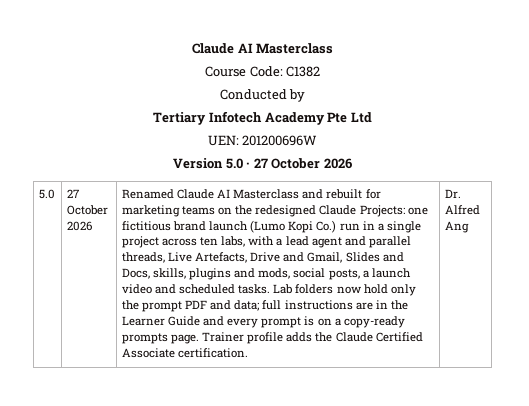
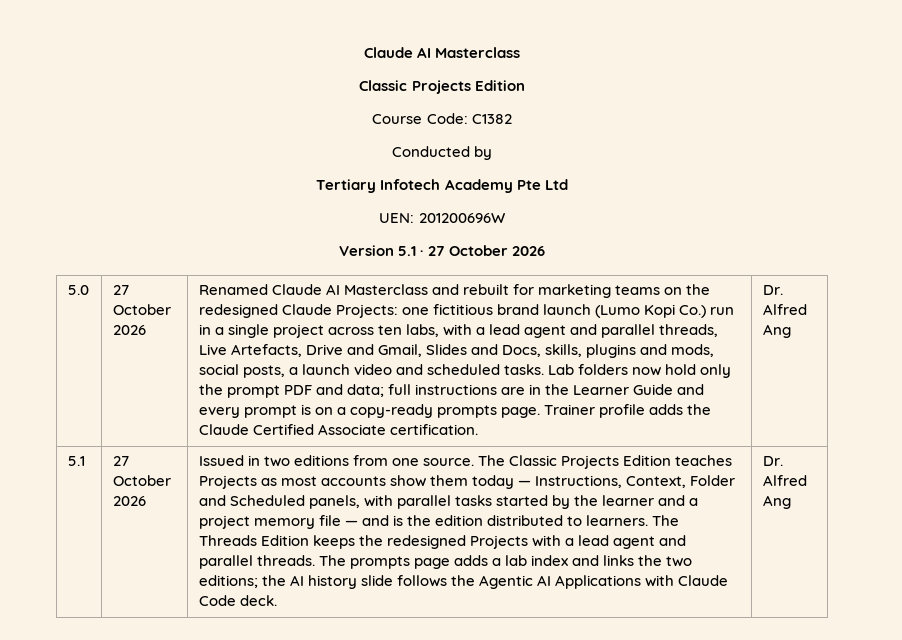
[191,43,334,54] Claude AI Masterclass -> [363,47,521,58] [359,80,525,94] Claude AI Masterclass // Classic Projects Edition
[225,158,243,169] 5.0 -> [398,246,417,256] 5.1
(469, 227) none -> [67,456,85,466] [112,456,129,466] [112,475,171,486] [112,496,146,506] [198,455,733,469] [198,475,736,489] [198,495,699,509] [198,515,680,529] [198,535,687,549] [198,555,693,569] [198,575,729,589] [198,595,277,606] [762,456,783,466] [762,475,807,486] [762,495,791,509] // 5.1 | 27 October 2026 | Issued in two editions from one source. The Classic Projects Edition teaches Projects as most accounts show them today — Instructions, Context, Folder and Scheduled panels, with parallel tasks started by the learner and a project memory file — and is the edition distributed to learners. The Threads Edition keeps the redesigned Projects with a lead agent and parallel threads. The prompts page adds a lab index and links the two editions; the AI history slide follows the Agentic AI Applications with Claude Code deck. | Dr. Alfred Ang

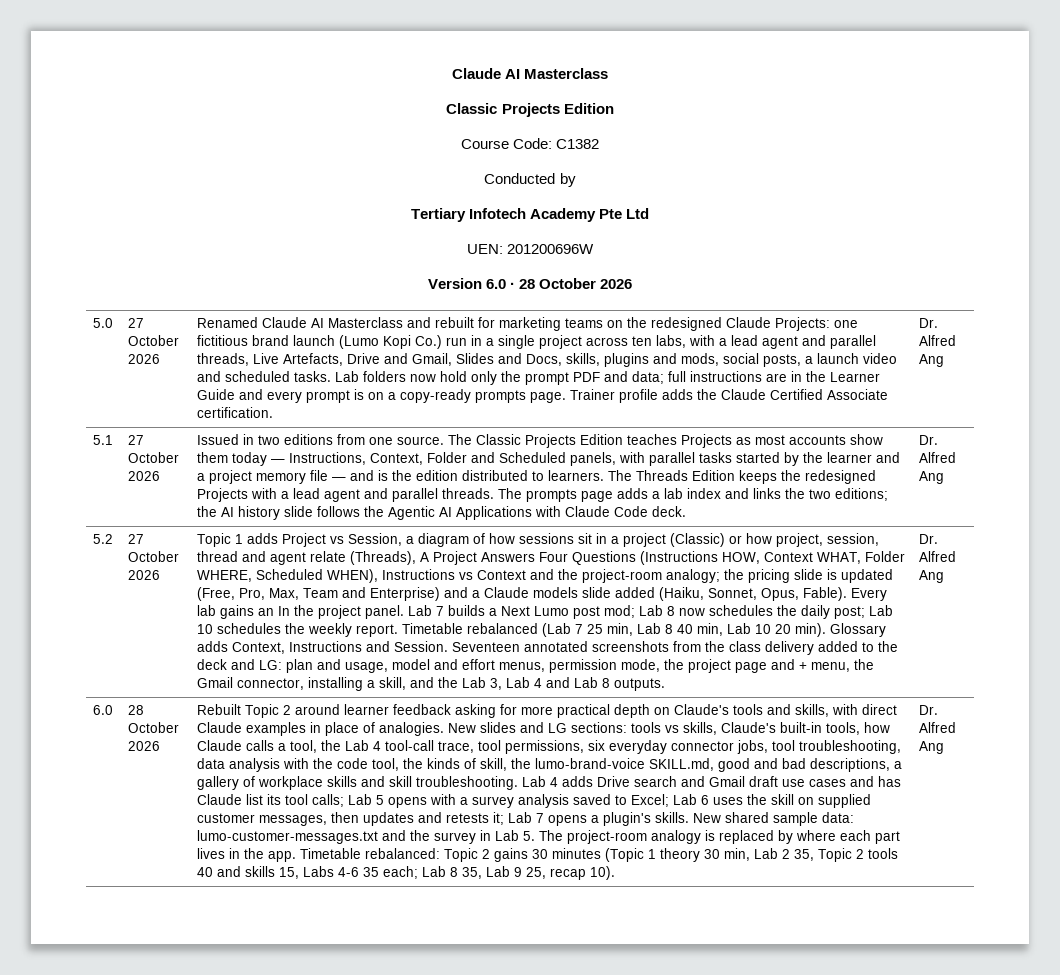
[398,246,445,256] 5.1 · 27 -> [485,279,536,289] 6.0 · 28
(791, 502) none -> [93,534,114,544] [128,534,145,544] [128,551,180,562] [128,570,161,580] [197,533,880,547] [197,551,906,565] [197,569,894,583] [197,587,888,601] [197,605,894,619] [197,623,887,637] [197,641,899,655] [197,659,875,673] [197,677,666,691] [919,534,939,544] [919,551,957,562] [919,570,945,583] [93,705,114,715] [128,705,145,715] [128,722,180,733] [128,741,161,751] [197,704,898,718] [197,722,891,736] [197,740,902,754] [197,758,903,772] [197,776,902,790] [197,794,872,808] [197,812,855,826] [197,830,901,844] [197,848,899,862] [197,866,616,880] [919,705,939,715] [919,722,957,733] [919,741,945,754] // 5.2 | 27 October 2026 | Topic 1 adds Project vs Session, a diagram of how sessions sit in a project (Classic) or how project, session, thread and agent relate (Threads), A Project Answers Four Questions (Instructions HOW, Context WHAT, Folder WHERE, Scheduled WHEN), Instructions vs Context and the project-room analogy; the pricing slide is updated (Free, Pro, Max, Team and Enterprise) and a Claude models slide added (Haiku, Sonnet, Opus, Fable). Every lab gains an In the project panel. Lab 7 builds a Next Lumo post mod; Lab 8 now schedules the daily post; Lab 10 schedules the weekly report. Timetable rebalanced (Lab 7 25 min, Lab 8 40 min, Lab 10 20 min). Glossary adds Context, Instructions and Session. Seventeen annotated screenshots from the class delivery added to the deck and LG: plan and usage, model and effort menus, permission mode, the project page and + menu, the Gmail connector, installing a skill, and the Lab 3, Lab 4 and Lab 8 outputs. | Dr. Alfred Ang // 6.0 | 28 October 2026 | Rebuilt Topic 2 around learner feedback asking for more practical depth on Claude's tools and skills, with direct Claude examples in place of analogies. New slides and LG sections: tools vs skills, Claude's built-in tools, how Claude calls a tool, the Lab 4 tool-call trace, tool permissions, six everyday connector jobs, tool troubleshooting, data analysis with the code tool, the kinds of skill, the lumo-brand-voice SKILL.md, good and bad descriptions, a gallery of workplace skills and skill troubleshooting. Lab 4 adds Drive search and Gmail draft use cases and has Claude list its tool calls; Lab 5 opens with a survey analysis saved to Excel; Lab 6 uses the skill on supplied customer messages, then updates and retests it; Lab 7 opens a plugin's skills. New shared sample data: lumo-customer-messages.txt and the survey in Lab 5. The project-room analogy is replaced by where each part lives in the app. Timetable rebalanced: Topic 2 gains 30 minutes (Topic 1 theory 30 min, Lab 2 35, Topic 2 tools 40 and skills 15, Labs 4-6 35 each; Lab 8 35, Lab 9 25, recap 10). | Dr. Alfred Ang

